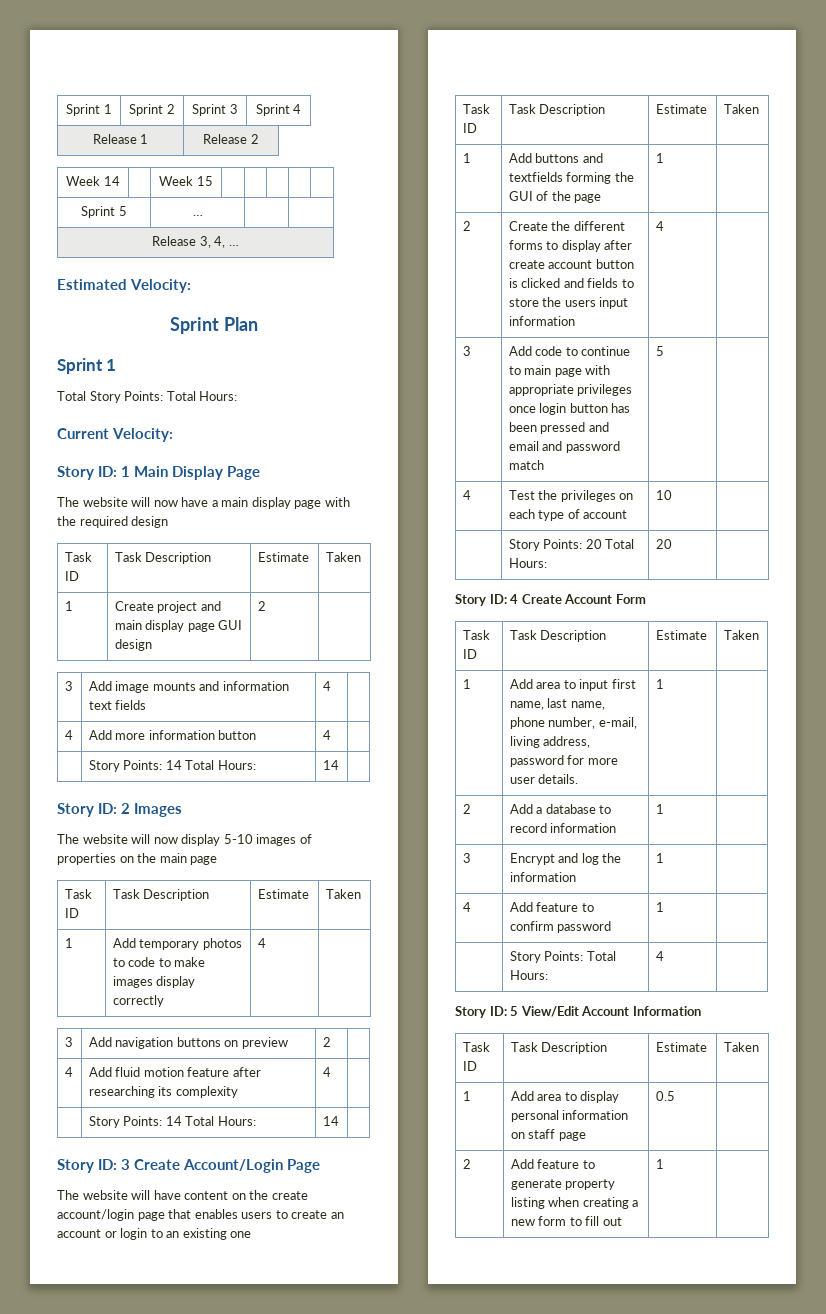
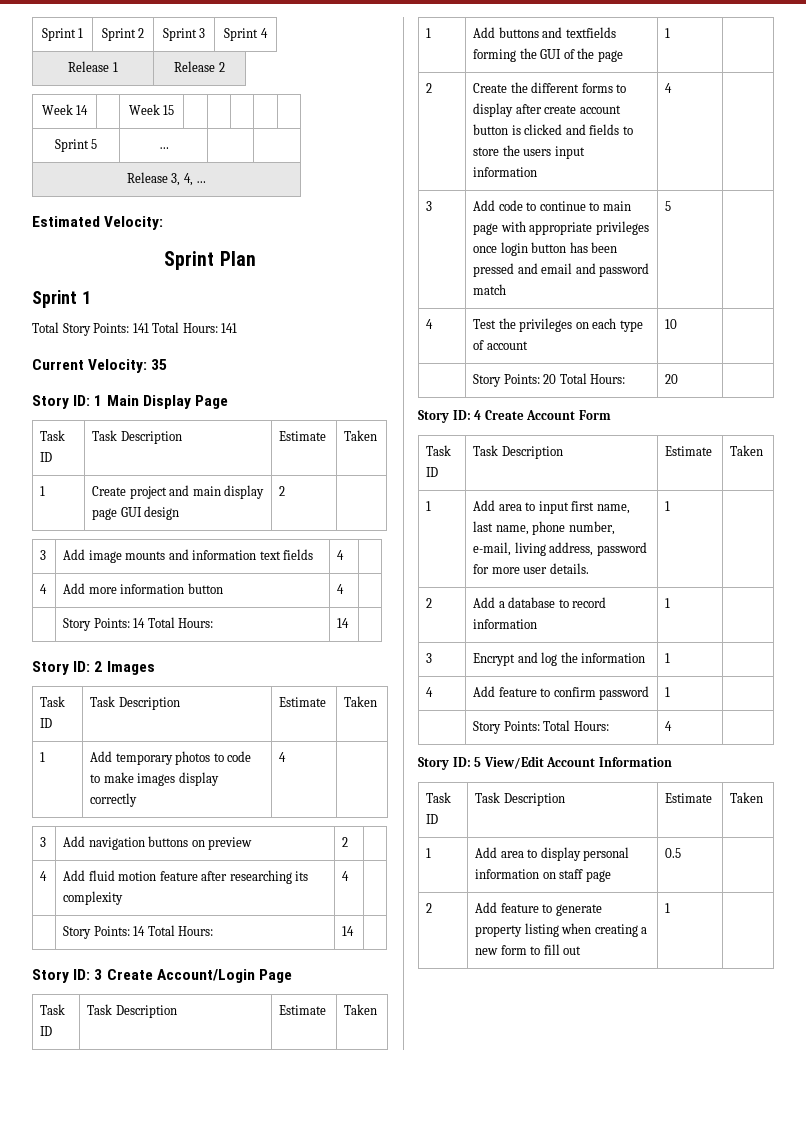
[166,391,238,401] Total Hours: -> [132,322,238,333] 141 Total Hours: 141
(174, 435) none -> [151,359,168,370] 35
[57,497,350,509] [57,516,169,528] // The website will now have a main display page with the required design -> (228, 402) none
[57,834,312,846] [57,853,218,865] // The website will now display 5-10 images of properties on the main page -> (155, 668) none
[57,1190,308,1200] [57,1209,344,1221] [57,1228,252,1240] // The website will have content on the create account/login page that enables users to create an account or login to an existing one -> (292, 976) none

